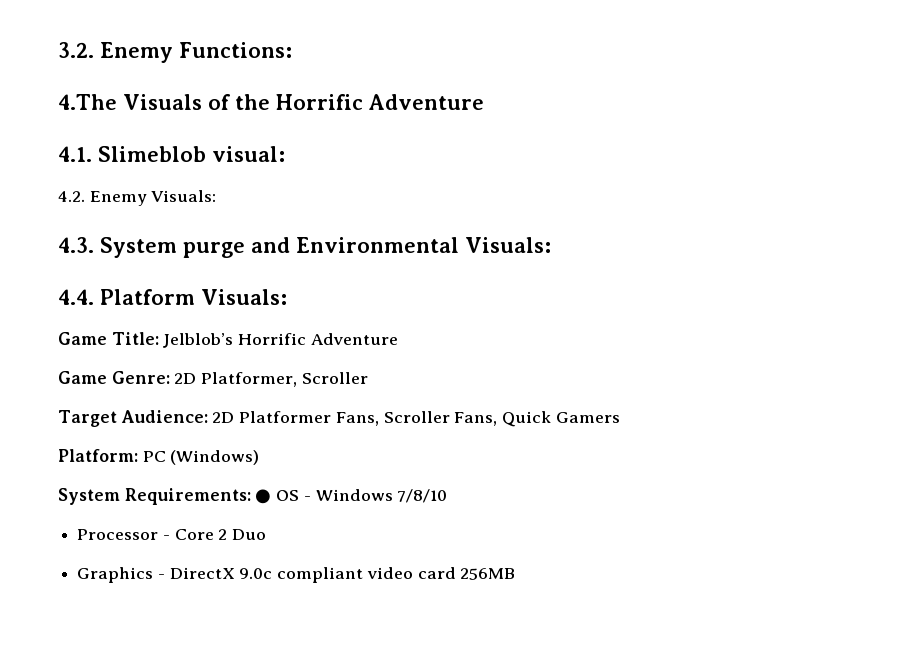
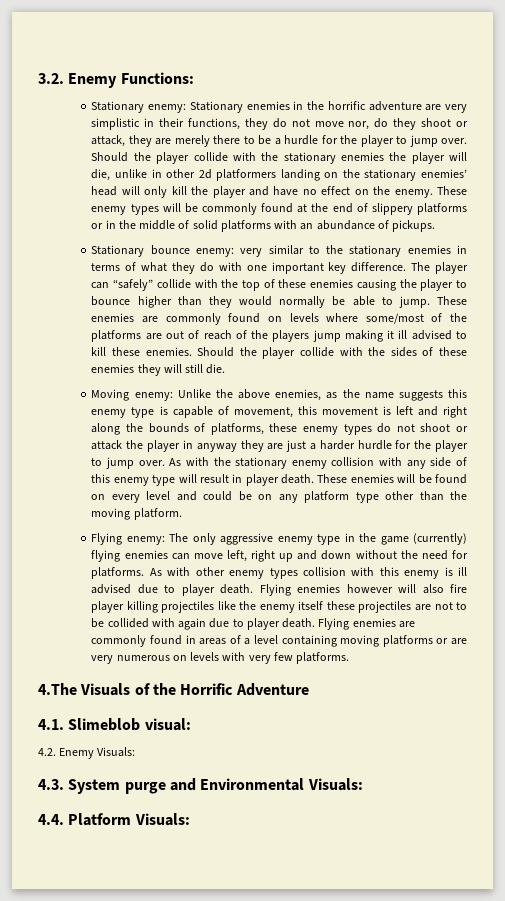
(292, 50) none -> [91,101,467,113] [91,118,469,130] [91,135,468,147] [91,152,468,164] [91,169,467,181] [91,186,467,198] [91,203,467,215] [91,220,436,232] [91,245,467,257] [91,262,468,274] [91,279,467,291] [91,296,468,308] [91,313,467,325] [91,330,468,342] [91,347,468,359] [91,364,226,376] [91,389,468,401] [91,406,467,418] [91,423,469,435] [91,440,469,452] [91,457,468,469] [91,474,468,486] [91,491,467,503] [91,508,182,520] [91,533,467,545] [91,550,469,562] [91,567,468,579] [91,584,467,596] [91,601,467,613] [91,618,415,630] [91,635,468,647] [91,652,350,664] // Stationary enemy: Stationary enemies in the horrific adventure are very simplistic in their functions, they do not move nor, do they shoot or attack, they are merely there to be a hurdle for the player to jump over. Should the player collide with the stationary enemies the player will die, unlike in other 2d platformers landing on the stationary enemies’ head will only kill the player and have no effect on the enemy. These enemy types will be commonly found at the end of slippery platforms or in the middle of solid platforms with an abundance of pickups. // Stationary bounce enemy: very similar to the stationary enemies in terms of what they do with one important key difference. The player can “safely” collide with the top of these enemies causing the player to bounce higher than they would normally be able to jump. These enemies are commonly found on levels where some/most of the platforms are out of reach of the players jump making it ill advised to kill these enemies. Should the player collide with the sides of these enemies they will still die. // Moving enemy: Unlike the above enemies, as the name suggests this enemy type is capable of movement, this movement is left and right along the bounds of platforms, these enemy types do not shoot or attack the player in anyway they are just a harder hurdle for the player to jump over. As with the stationary enemy collision with any side of this enemy type will result in player death. These enemies will be found on every level and could be on any platform type other than the moving platform. // Flying enemy: The only aggressive enemy type in the game (currently) flying enemies can move left, right up and down without the need for platforms. As with other enemy types collision with this enemy is ill advised due to player death. Flying enemies however will also fire player killing projectiles like the enemy itself these projectiles are not to be collided with again due to player death. Flying enemies are commonly found in areas of a level containing moving platforms or are very numerous on levels with very few platforms.
[58,332,398,348] [58,371,368,387] [58,410,620,427] [58,449,260,465] [58,488,448,505] [77,529,267,540] [77,567,516,583] // Game Title: Jelblob’s Horrific Adventure // Game Genre: 2D Platformer, Scroller // Target Audience: 2D Platformer Fans, Scroller Fans, Quick Gamers // Platform: PC (Windows) // System Requirements: ● OS - Windows 7/8/10 // Processor - Core 2 Duo // Graphics - DirectX 9.0c compliant video card 256MB -> (190, 819) none

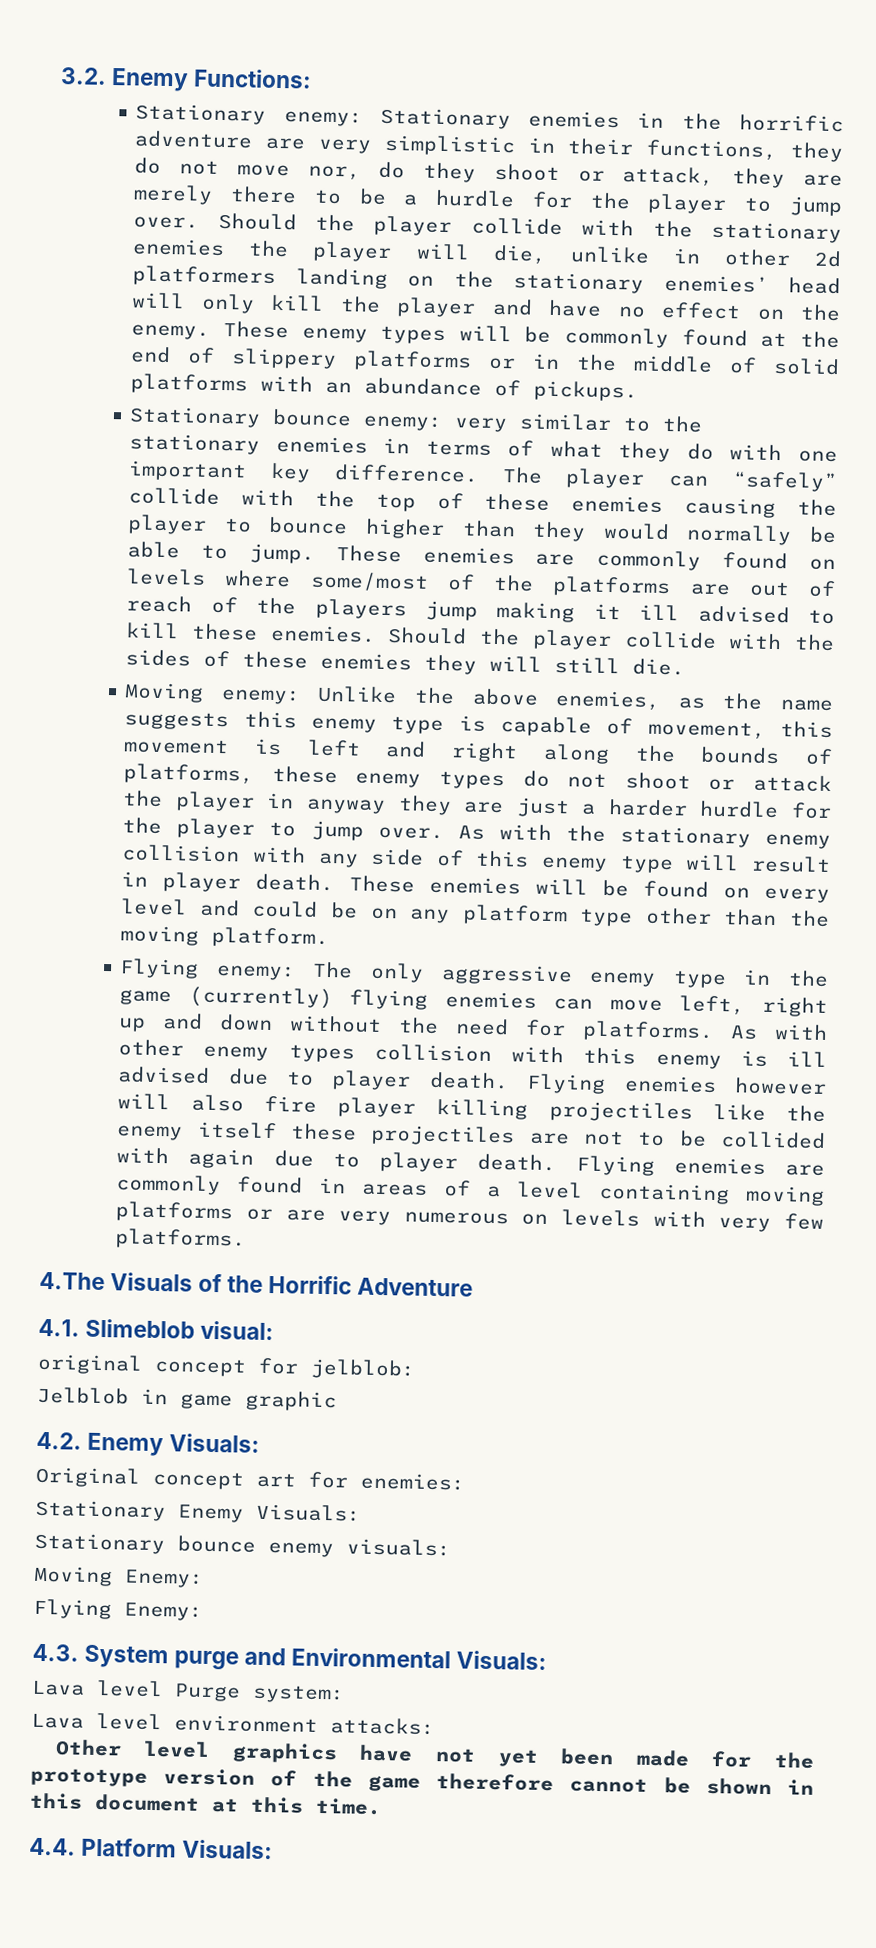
[38,747,136,759] 4.2. Enemy Visuals: -> [37,1353,416,1380] [37,1386,337,1412] [36,1431,261,1457] [35,1466,466,1491] [35,1499,361,1523] [34,1532,451,1558] [33,1565,204,1588] [33,1598,203,1621] original concept for jelblob: // Jelblob in game graphic // 4.2. Enemy Visuals: // Original concept art for enemies: // Stationary Enemy Visuals: // Stationary bounce enemy visuals: // Moving Enemy: // Flying Enemy:
(363, 784) none -> [31,1679,345,1704] [31,1712,435,1736] [54,1739,816,1769] [30,1767,814,1796] [29,1792,382,1816] // Lava level Purge system: // Lava level environment attacks: // Other level graphics have not yet been made for the prototype version of the game therefore cannot be shown in this document at this time.

